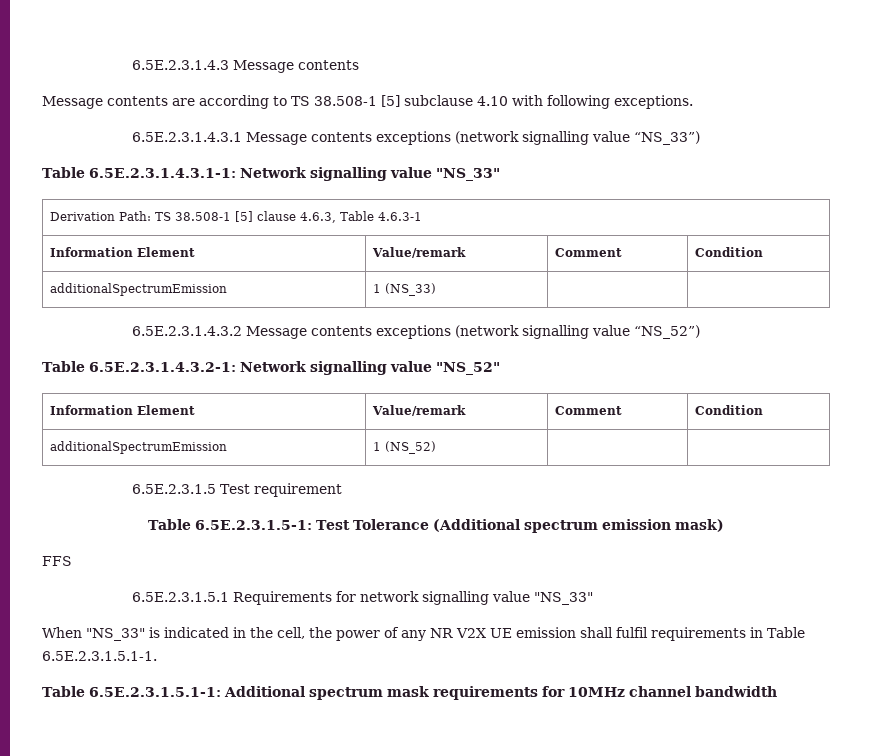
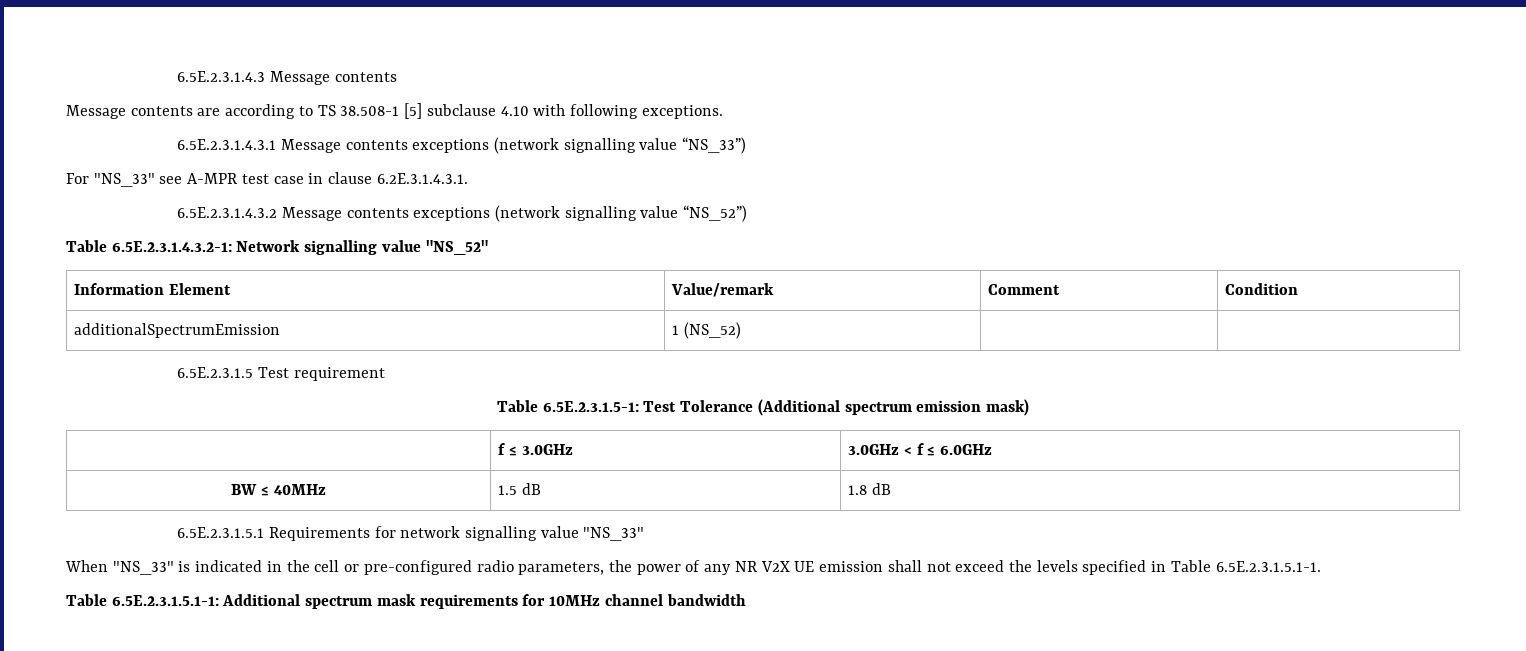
[42,167,500,181] [50,211,423,223] [50,247,196,257] [372,247,467,258] [555,248,623,257] [695,247,764,257] [50,283,228,296] [373,283,437,296] Table 6.5E.2.3.1.4.3.1-1: Network signalling value "NS_33" // Derivation Path: TS 38.508-1 [5] clause 4.6.3, Table 4.6.3-1 // Information Element | Value/remark | Comment | Condition // additionalSpectrumEmission | 1 (NS_33) | | -> [66,172,468,187] For "NS_33" see A-MPR test case in clause 6.2E.3.1.4.3.1.
[42,556,72,566] // FFS -> [498,443,573,456] [848,443,993,456] [231,484,326,496] [498,483,541,495] [848,483,891,495] // | f ≤ 3.0GHz | 3.0GHz < f ≤ 6.0GHz // BW ≤ 40MHz | 1.5 dB | 1.8 dB
[277,627,305,639] cell, -> [314,560,605,575] cell or pre-configured radio parameters,
[616,627,746,641] fulfil requirements -> [926,560,1147,575] not exceed the levels specified

